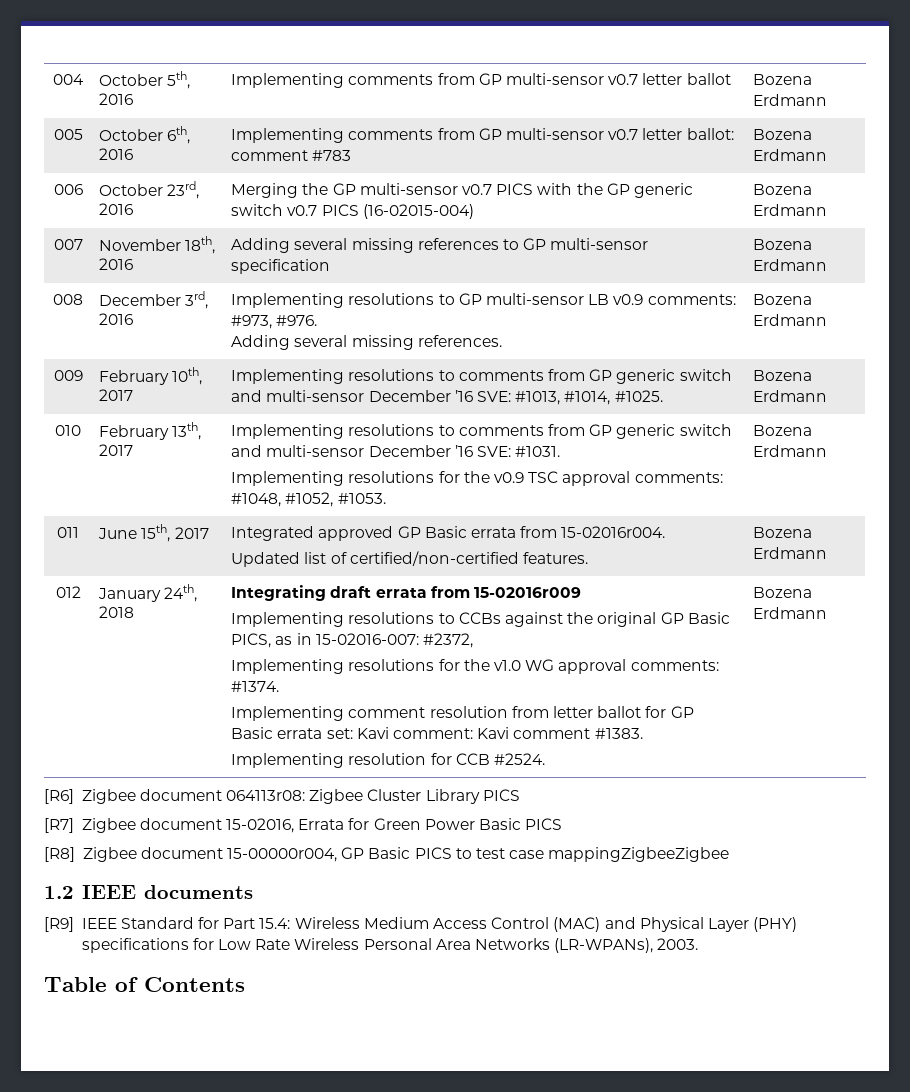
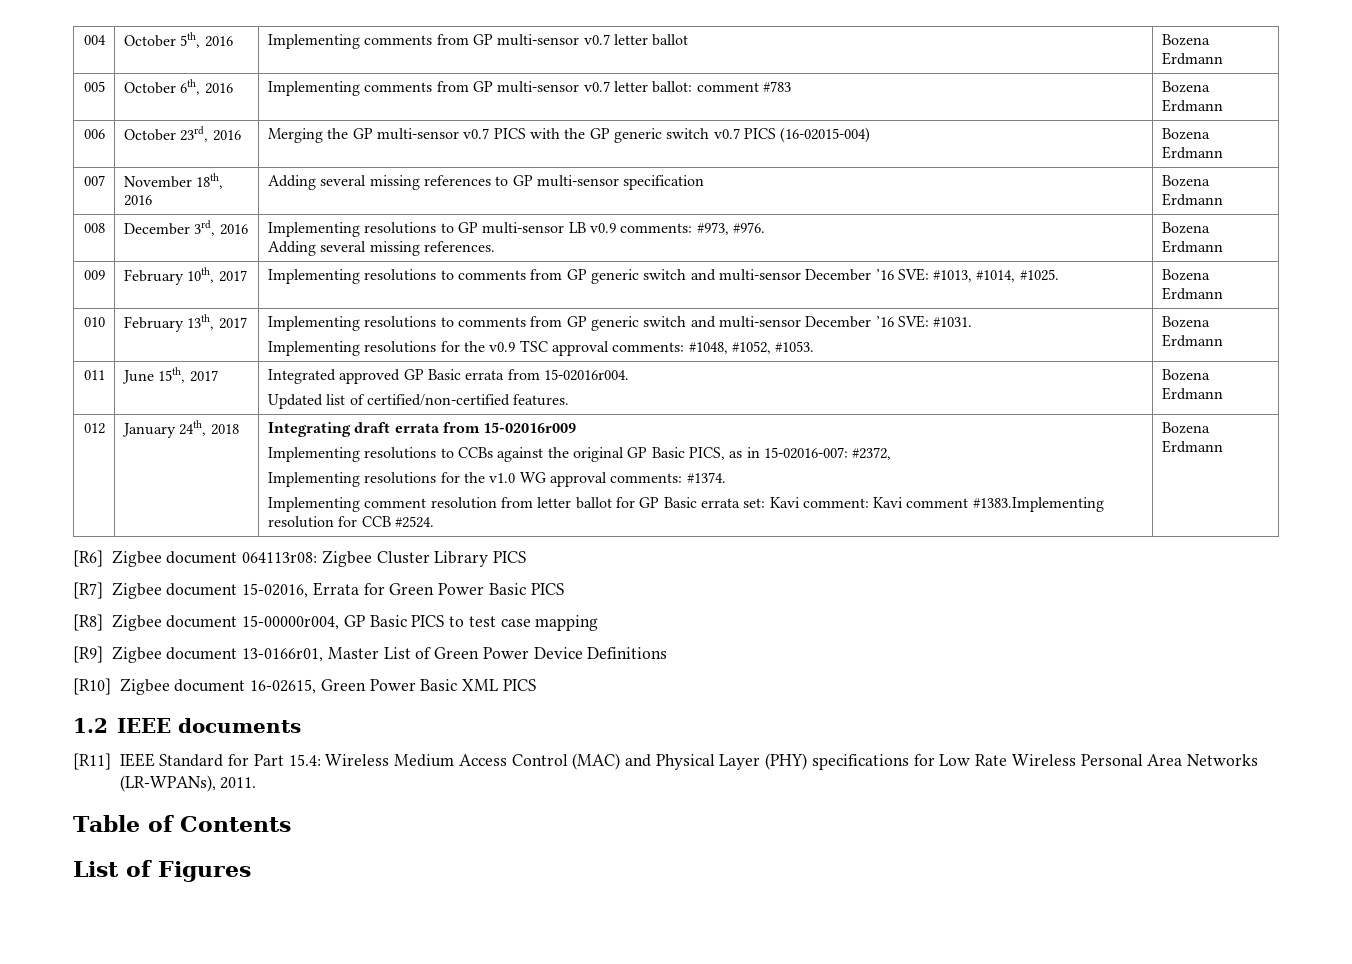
[594,728,643,739] [231,753,345,768] #1383. // Implementing -> [972,497,1104,512] #1383.Implementing
[548,847,730,862] mappingZigbeeZigbee -> [535,615,599,631] [73,646,668,663] [73,678,536,695] mapping // [R9] Zigbee document 13-0166r01, Master List of Green Power Device Definitions // [R10] Zigbee document 16-02615, Green Power Basic XML PICS
[44,917,74,932] [R9] -> [73,753,111,770] [R11]
[657,938,699,950] 2003. -> [220,777,257,789] 2011.
(245, 984) none -> [73,860,251,882] // List of Figures

